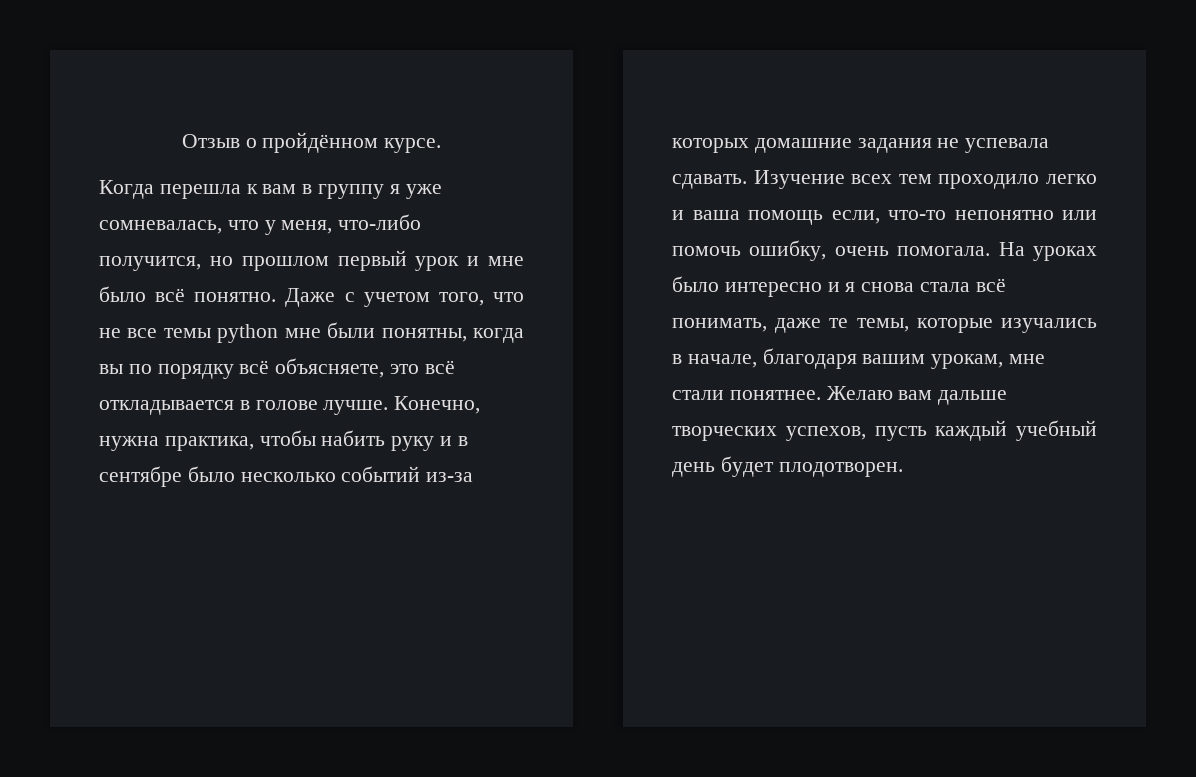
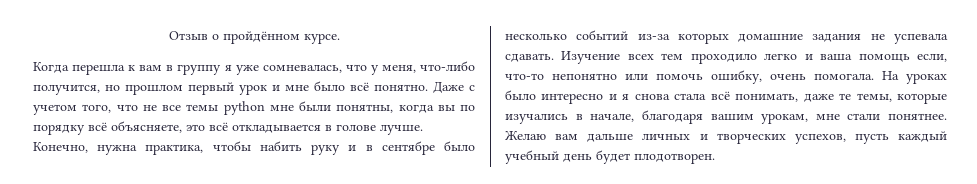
(1008, 397) none -> [642,134,708,140] личных и

